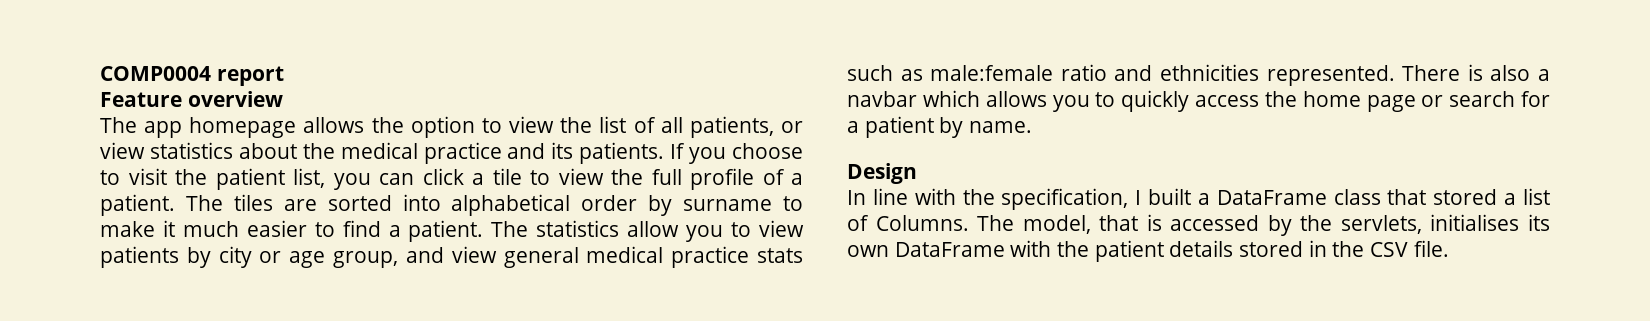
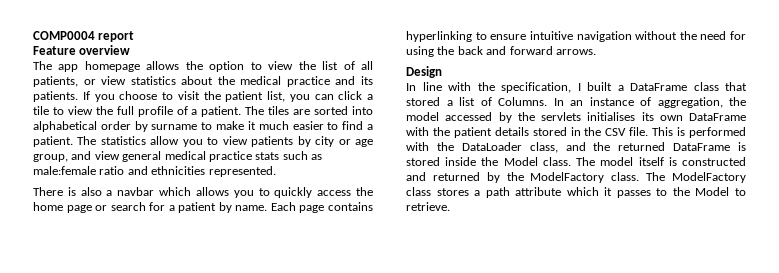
(1395, 75) none -> (276, 171) //
(1033, 127) none -> [270,202,373,213] [406,31,746,42] [406,46,596,57] Each page contains hyperlinking to ensure intuitive navigation without the need for using the back and forward arrows.
[977,214,1162,234] The model, that is -> [553,97,746,108] [406,112,439,121] In an instance of aggregation, the model
[1340,215,1422,234] servlets, -> [541,112,581,121] servlets
(1449, 248) none -> [652,127,746,138] [406,142,746,153] [406,157,746,166] [406,172,746,183] [406,187,746,198] [406,202,450,211] This is performed with the DataLoader class, and the returned DataFrame is stored inside the Model class. The model itself is constructed and returned by the ModelFactory class. The ModelFactory class stores a path attribute which it passes to the Model to retrieve.

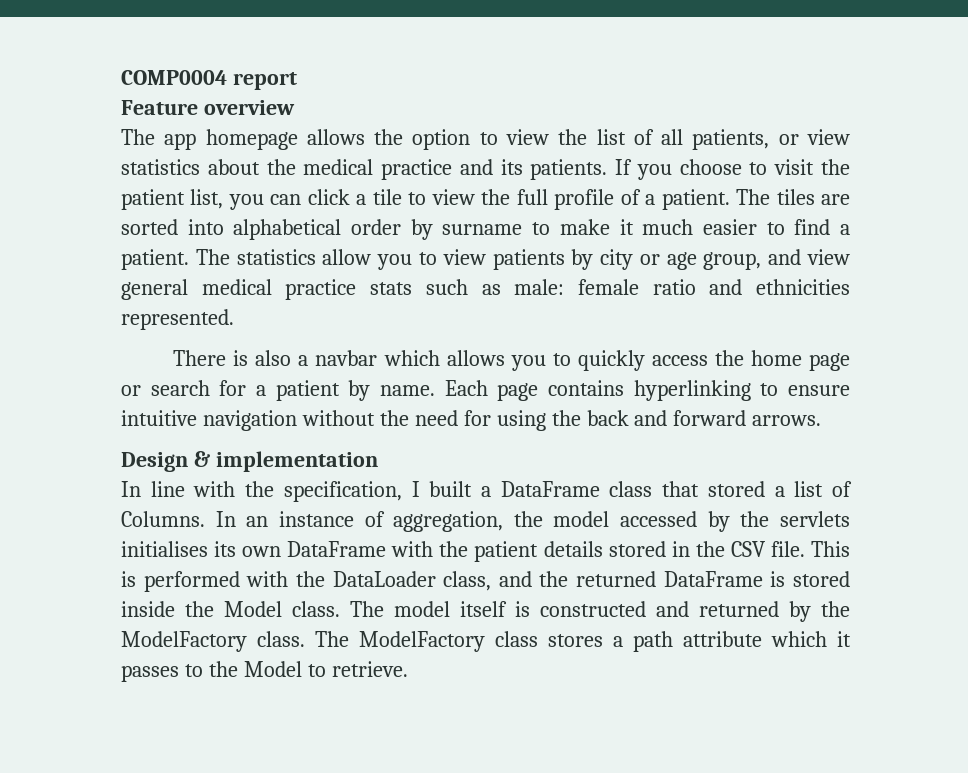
[33,166,96,175] male:female -> [514,279,639,295] male: female
(442, 72) none -> [193,451,378,472] & implementation

